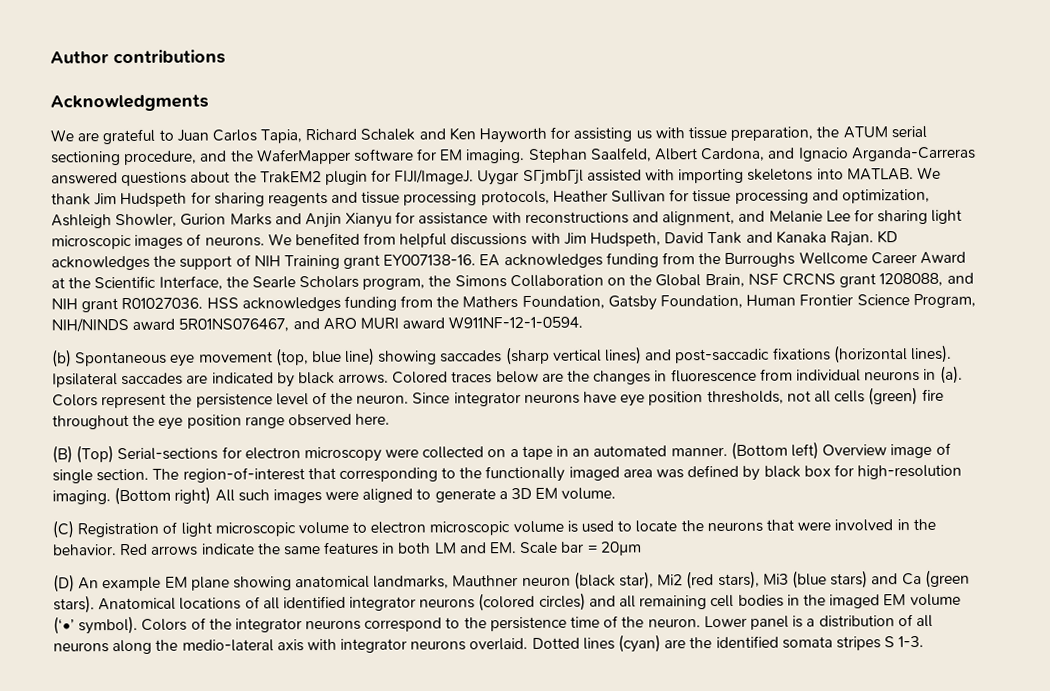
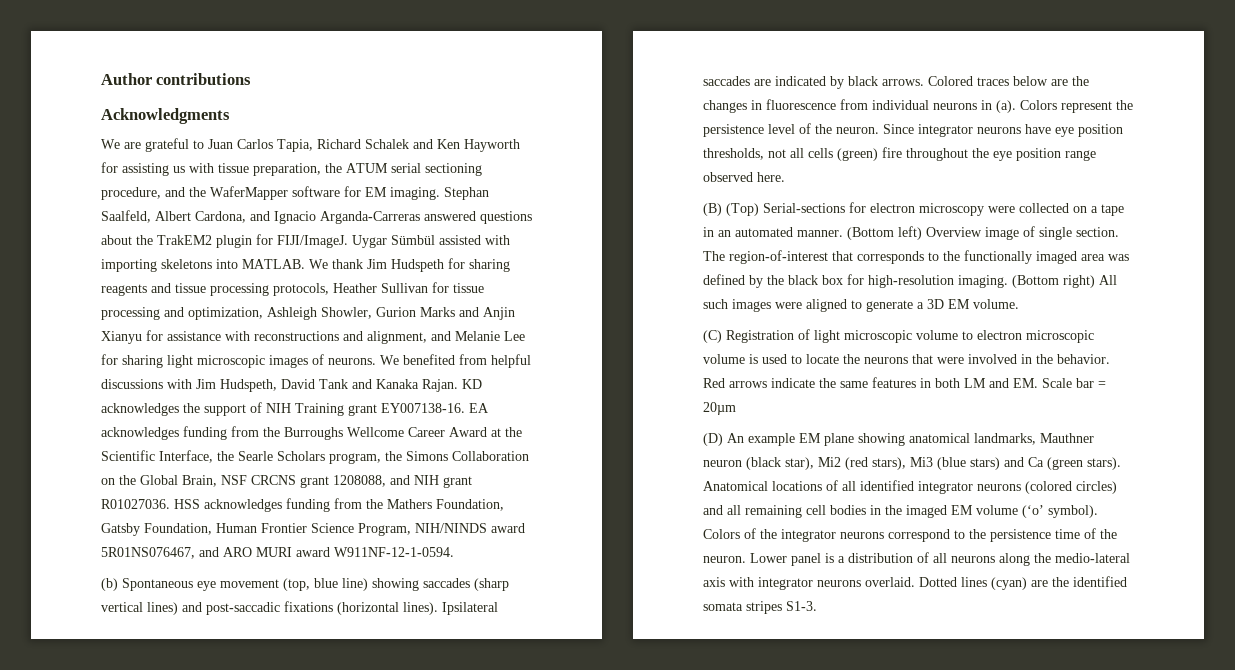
[522,169,584,186] SГјmbГјl -> [391,235,435,245] Sümbül
[338,467,438,482] corresponding -> [857,251,924,264] corresponds
(761, 473) none -> [767,275,784,285] the
[53,616,75,635] (‘•’ -> [1022,505,1044,518] (‘o’
[884,635,925,648] S 1-3. -> [786,601,817,611] S1-3.

